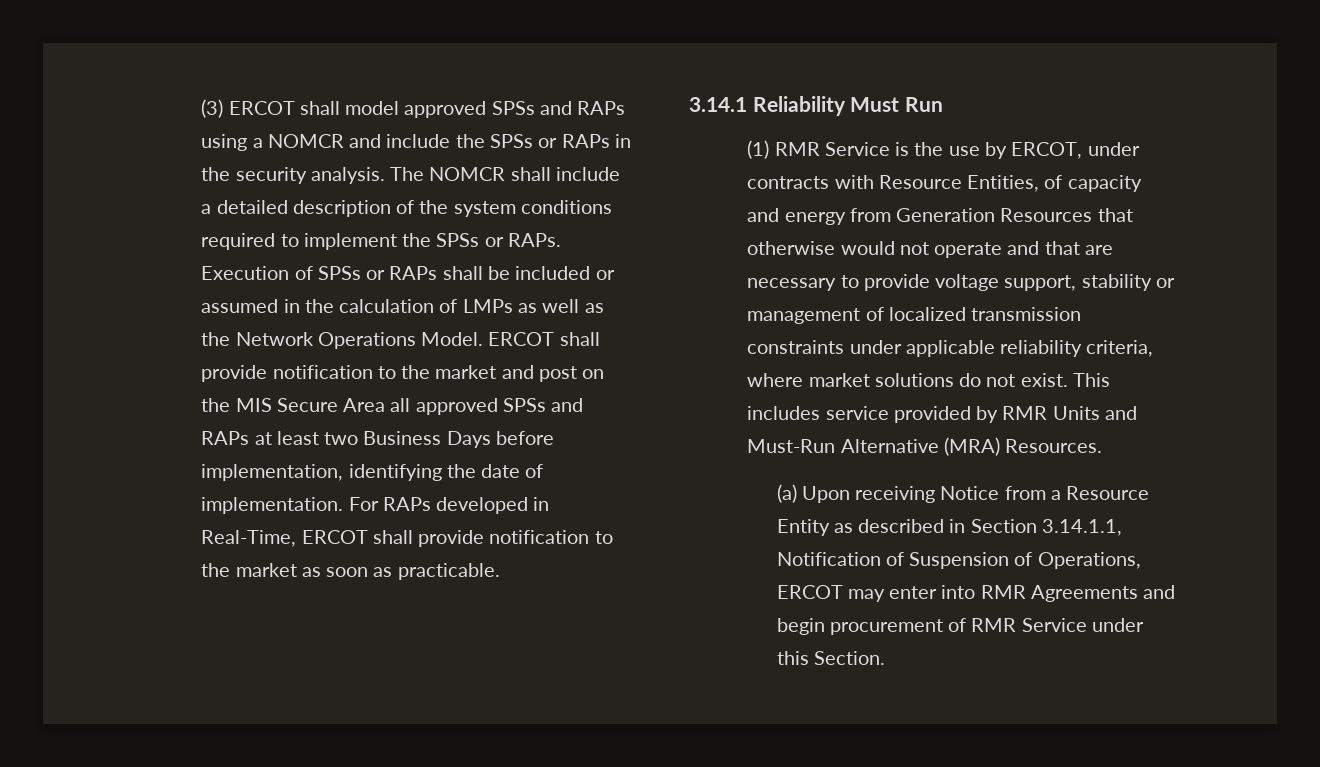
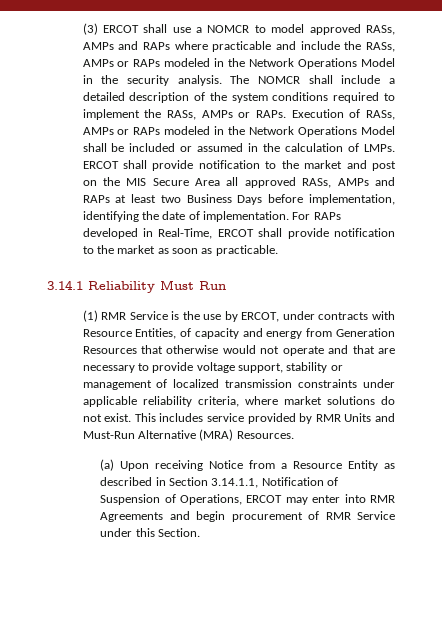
[345,101,626,118] [201,134,610,151] model approved SPSs and RAPs using a NOMCR and include the SPSs or RAPs -> [172,24,395,35] [82,41,395,52] [82,58,395,69] use a NOMCR to model approved RASs, AMPs and RAPs where practicable and include the RASs, AMPs or RAPs modeled in the Network Operations Model
[436,233,480,247] SPSs -> [166,110,233,120] RASs, AMPs
[317,266,438,280] SPSs or RAPs -> [365,110,395,120] [82,126,395,137] RASs, AMPs or RAPs modeled in the Network Operations Model
[462,299,604,313] [201,332,484,349] LMPs as well as the Network Operations Model. -> [363,144,395,152] LMPs.
[502,398,546,412] SPSs -> [302,178,369,188] RASs, AMPs

